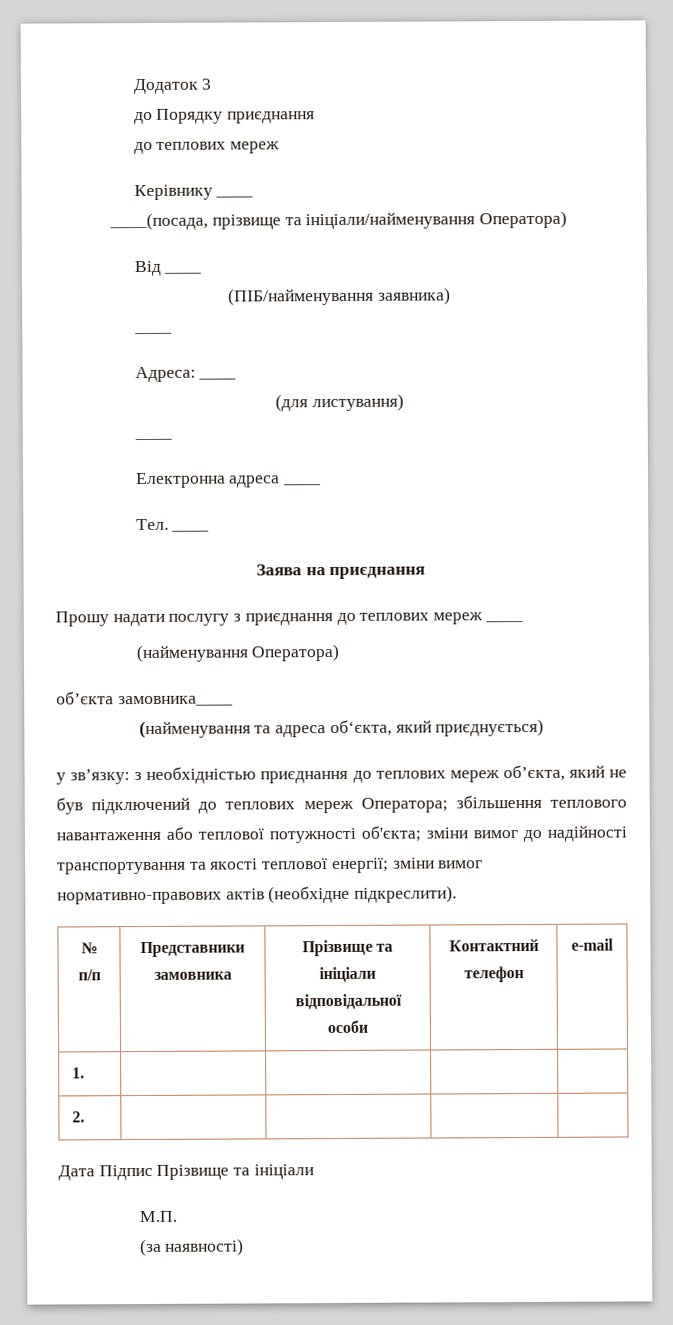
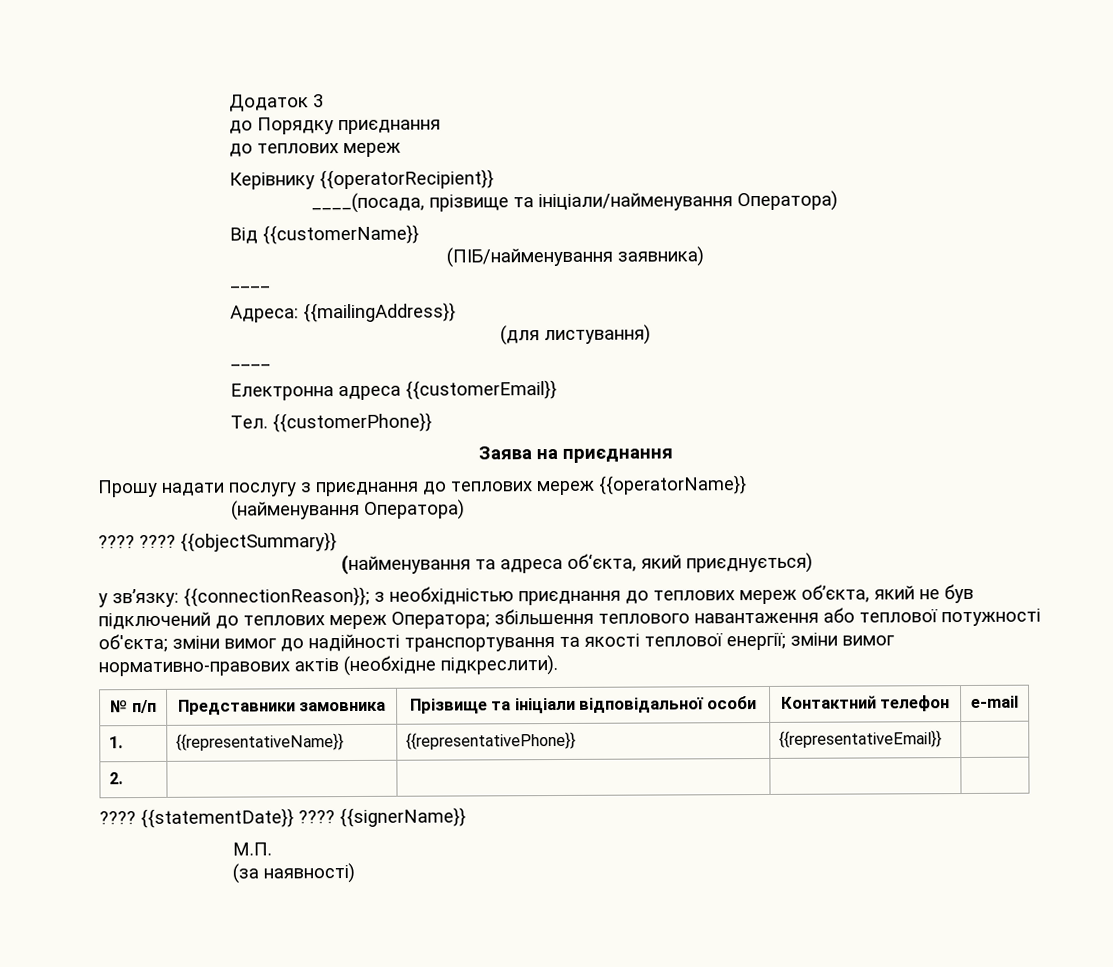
[215,195,254,198] ____ -> [318,169,494,190] {{operatorRecipient}}
[163,271,202,274] ____ -> [261,224,419,245] {{customerName}}
[198,377,237,380] ____ -> [302,302,456,323] {{mailingAddress}}
[283,483,322,486] ____ -> [404,379,557,400] {{customerEmail}}
[171,529,210,532] ____ -> [271,412,432,433] {{customerPhone}}
[484,620,523,623] ____ -> [598,475,747,495] {{operatorName}}
[56,691,233,707] об’єкта замовника____ -> [98,532,337,552] ???? ???? {{objectSummary}}
(131, 777) none -> [183,586,370,607] {{connectionReason}};
[71,1111,85,1123] [58,1164,314,1181] | | | // 2. | | | | // Дата Підпис Прізвище та ініціали -> [175,733,344,751] [405,731,576,750] [778,730,942,748] [108,772,123,785] [99,807,466,829] {{representativeName}} | {{representativePhone}} | {{representativeEmail}} | // 2. | | | | // ???? {{statementDate}} ???? {{signerName}}

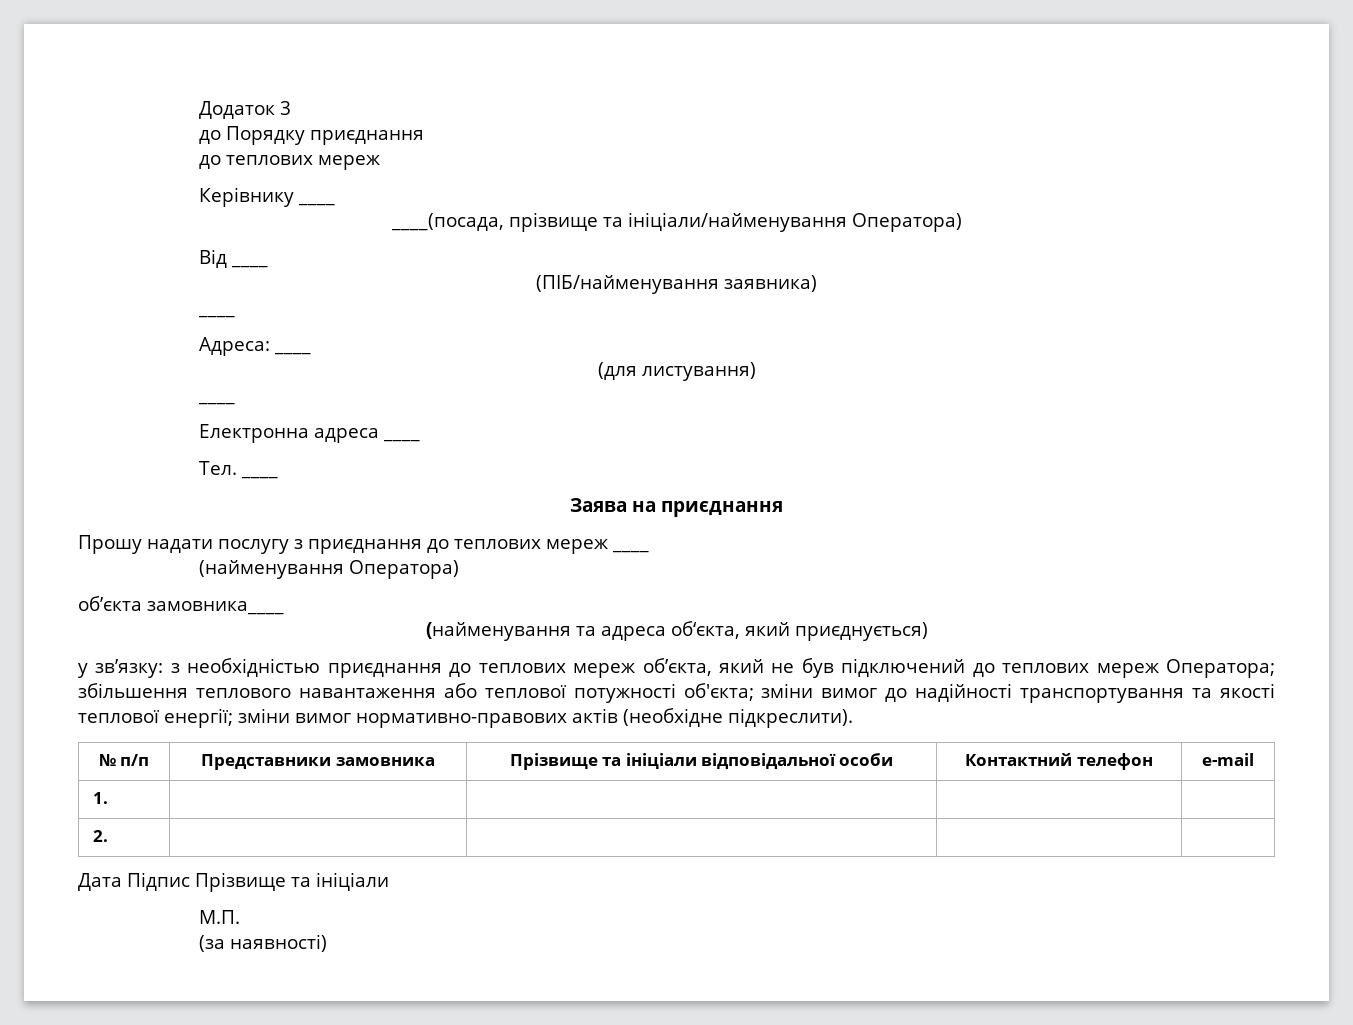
[318,169,494,190] {{operatorRecipient}} -> [297,202,335,206] ____
[261,224,419,245] {{customerName}} -> [230,264,268,268] ____
[302,302,456,323] {{mailingAddress}} -> [273,351,311,355] ____
[404,379,557,400] {{customerEmail}} -> [382,438,420,442] ____
[271,412,432,433] {{customerPhone}} -> [240,475,278,479] ____
[598,475,747,495] {{operatorName}} -> [612,549,649,553] ____
[98,532,337,552] ???? ???? {{objectSummary}} -> [78,596,284,615] об’єкта замовника____
[183,586,370,607] {{connectionReason}}; -> (164, 668) none
[175,733,344,751] [405,731,576,750] [778,730,942,748] [108,772,123,785] [99,807,466,829] {{representativeName}} | {{representativePhone}} | {{representativeEmail}} | // 2. | | | | // ???? {{statementDate}} ???? {{signerName}} -> [92,830,108,842] [78,872,389,892] | | | // 2. | | | | // Дата Підпис Прізвище та ініціали

